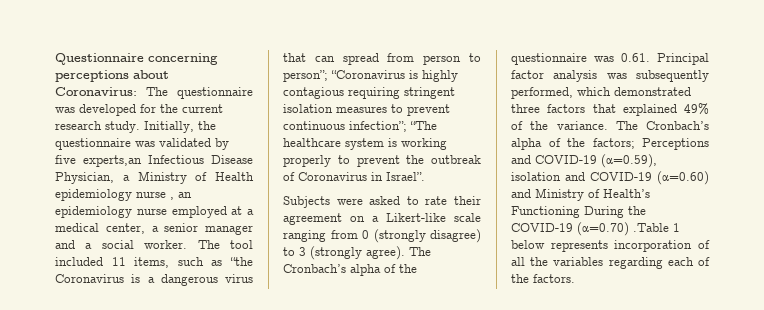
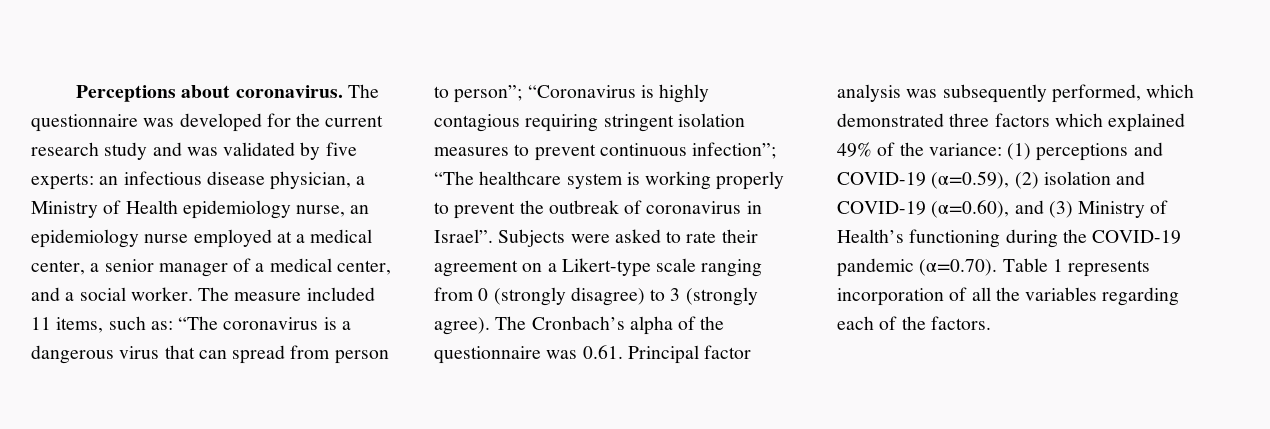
[55,53,218,65] [55,70,169,82] [55,87,137,96] Questionnaire concerning perceptions about Coronavirus: -> [76,85,343,102] Perceptions about coronavirus.
[105,121,216,133] [55,138,229,150] [55,155,253,167] [55,172,114,184] study. Initially, the questionnaire was validated by five experts,an Infectious Disease Physician, -> [104,142,357,160] [31,171,352,190] study and was validated by five experts: an infectious disease physician,
[136,191,174,200] nurse , -> [296,205,346,217] nurse,
(253, 230) none -> [233,258,391,275] of a medical center,
[230,240,253,249] tool -> [234,292,302,301] measure
[211,257,253,266] [55,274,124,283] as “the Coronavirus -> [150,316,319,330] as: “The coronavirus
[298,172,367,181] Coronavirus -> [646,201,742,214] coronavirus
(425, 176) // -> (493, 236) none
[386,213,446,222] Likert-like -> [561,258,651,277] Likert-type
[592,104,616,113] that -> [1054,113,1103,127] which
[556,121,709,130] [511,138,709,150] variance. The Cronbach’s alpha of the factors; Perceptions -> [928,143,1129,161] variance: (1) perceptions
(657, 161) none -> [1014,172,1039,189] (2)
[657,171,709,185] [511,188,650,201] [511,206,646,218] [511,222,680,236] [511,240,545,249] (α=0.60) and Ministry of Health’s Functioning During the COVID-19 (α=0.70) .Table 1 below -> [931,200,1169,218] [837,229,1182,248] [837,258,1063,277] (α=0.60), and (3) Ministry of Health’s functioning during the COVID-19 pandemic (α=0.70). Table 1

